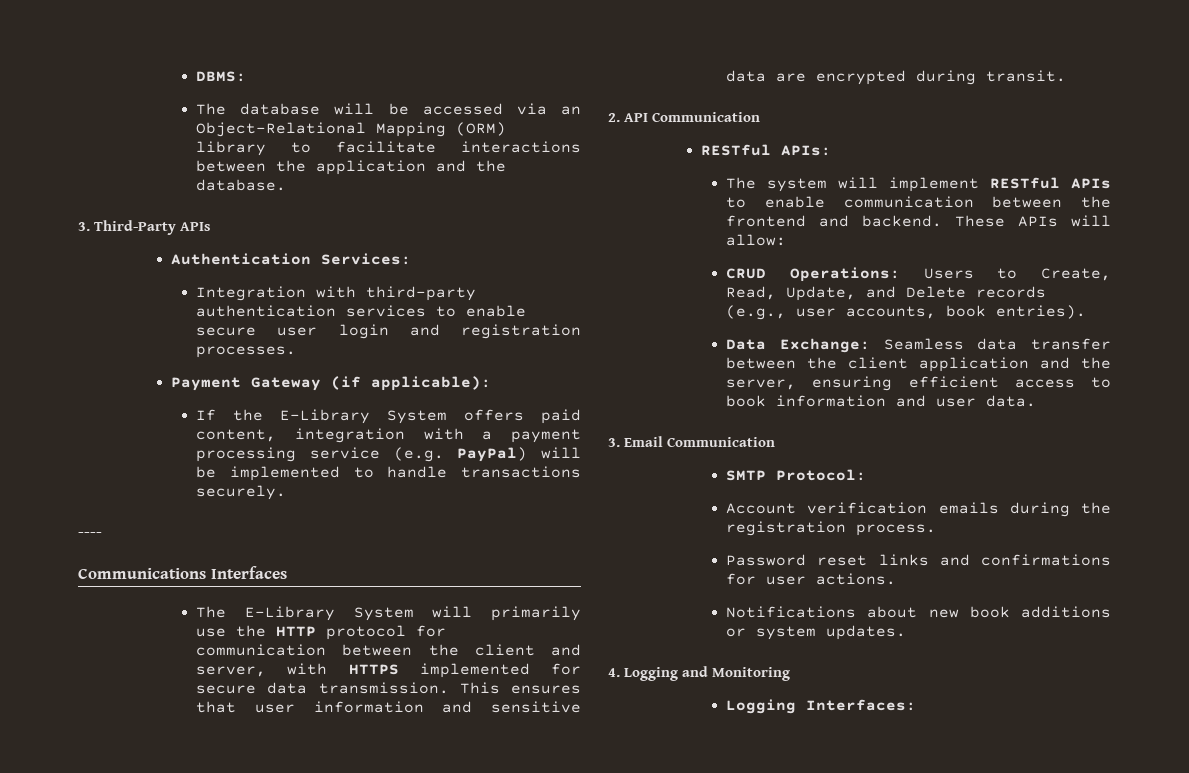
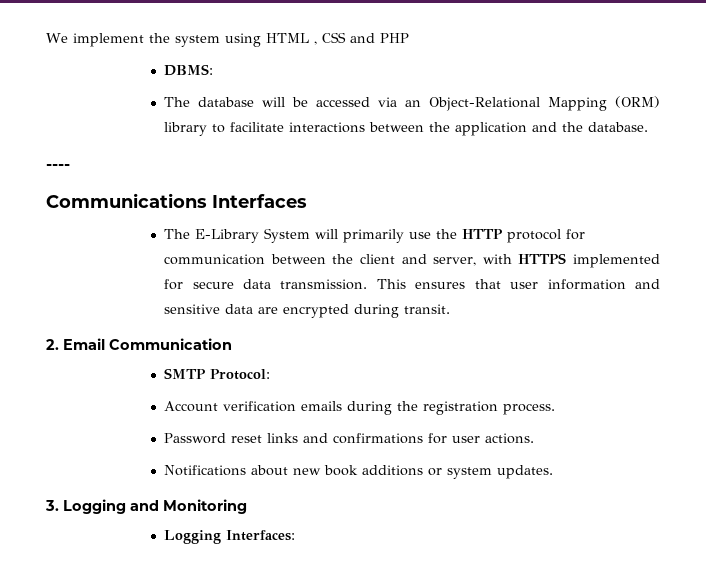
(196, 76) none -> [46,32,409,47] We implement the system using HTML , CSS and PHP //
[78,220,211,235] [171,253,412,265] [196,286,477,301] [196,305,527,317] [196,324,581,339] [196,346,297,358] [171,376,492,391] [196,409,581,424] [196,428,581,443] [196,447,581,462] [196,466,581,481] [196,485,287,500] // 3. Third-Party APIs // Authentication Services: // Integration with third-party authentication services to enable secure user login and registration processes. // Payment Gateway (if applicable): // If the E-Library System offers paid content, integration with a payment processing service (e.g. PayPal) will be implemented to handle transactions securely. -> (649, 127) none
[624,112,761,122] [701,144,832,156] [726,177,1111,192] [726,196,1111,208] [726,215,1111,227] [726,234,787,246] [726,267,1111,282] [726,286,1047,301] [726,305,1087,320] [726,338,1111,353] [726,357,1111,372] [726,376,1111,391] [726,395,1037,407] [608,438,620,447] API Communication // RESTful APIs: // The system will implement RESTful APIs to enable communication between the frontend and backend. These APIs will allow: // CRUD Operations: Users to Create, Read, Update, and Delete records (e.g., user accounts, book entries). // Data Exchange: Seamless data transfer between the client application and the server, ensuring efficient access to book information and user data. // 3. -> (59, 344) none
[608,668,620,677] 4. -> [45,500,59,511] 3.

